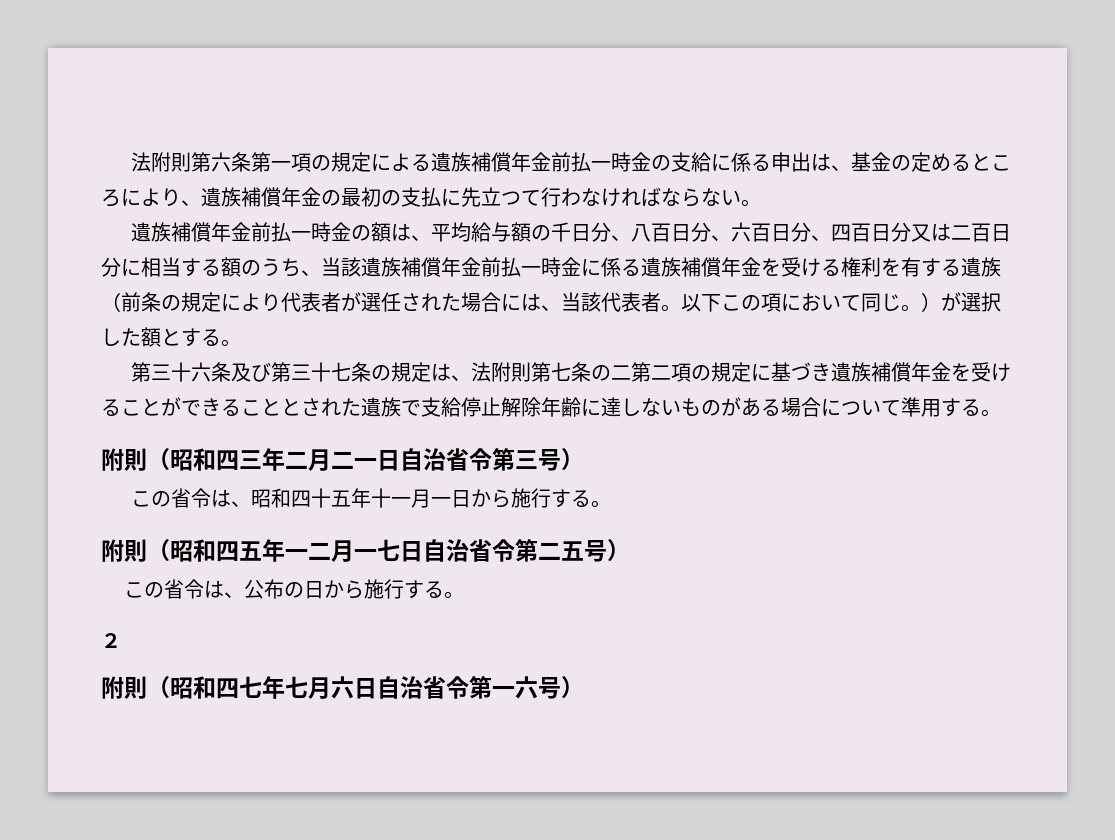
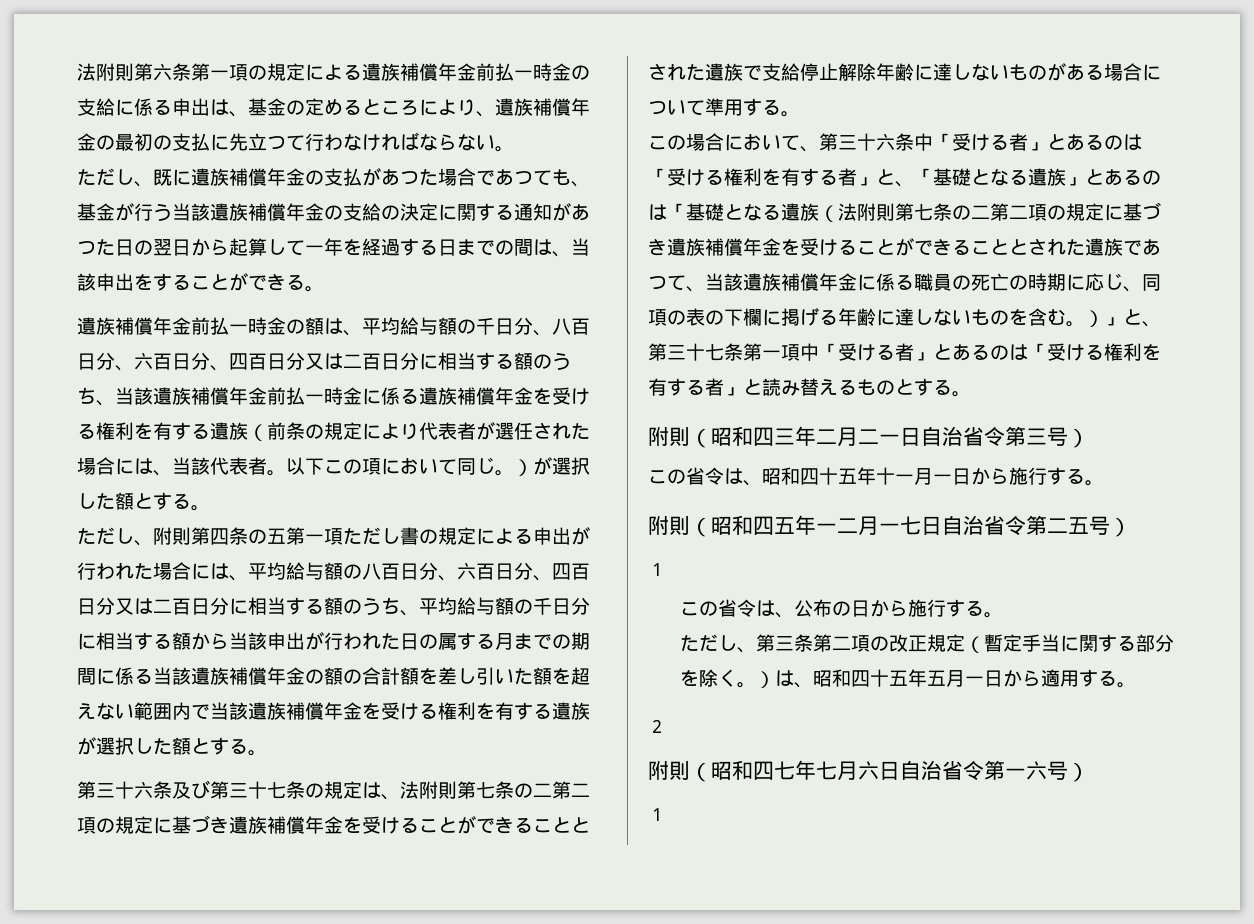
(761, 203) none -> [77,168,590,187] [77,203,590,221] [77,238,590,257] [77,273,324,292] // ただし、既に遺族補償年金の支払があつた場合であつても、基金が行う当該遺族補償年金の支給の決定に関する通知があつた日の翌日から起算して一年を経過する日までの間は、当該申出をすることができる。
(241, 343) none -> [77,527,590,546] [77,562,590,581] [77,597,590,616] [77,632,590,650] [77,667,590,685] [77,702,590,720] [77,737,267,756] // ただし、附則第四条の五第一項ただし書の規定による申出が行われた場合には、平均給与額の八百日分、六百日分、四百日分又は二百日分に相当する額のうち、平均給与額の千日分に相当する額から当該申出が行われた日の属する月までの期間に係る当該遺族補償年金の額の合計額を差し引いた額を超えない範囲内で当該遺族補償年金を受ける権利を有する遺族が選択した額とする。
(1001, 413) none -> [648,133,1142,152] [648,168,1161,187] [648,202,1161,222] [648,238,1161,256] [648,273,1161,292] [648,308,1161,327] [648,343,1161,361] [648,378,971,397] // この場合において、第三十六条中「受ける者」とあるのは「受ける権利を有する者」と、「基礎となる遺族」とあるのは「基礎となる遺族（法附則第七条の二第二項の規定に基づき遺族補償年金を受けることができることとされた遺族であつて、当該遺族補償年金に係る職員の死亡の時期に応じ、同項の表の下欄に掲げる年齢に達しないものを含む。）」と、第三十七条第一項中「受ける者」とあるのは「受ける権利を有する者」と読み替えるものとする。
(630, 550) none -> [648,563,666,576] // １
(465, 595) none -> [679,634,1174,653] [679,669,1136,688] // ただし、第三条第二項の改正規定（暫定手当に関する部分を除く。）は、昭和四十五年五月一日から適用する。
(584, 687) none -> [648,808,666,821] // １

